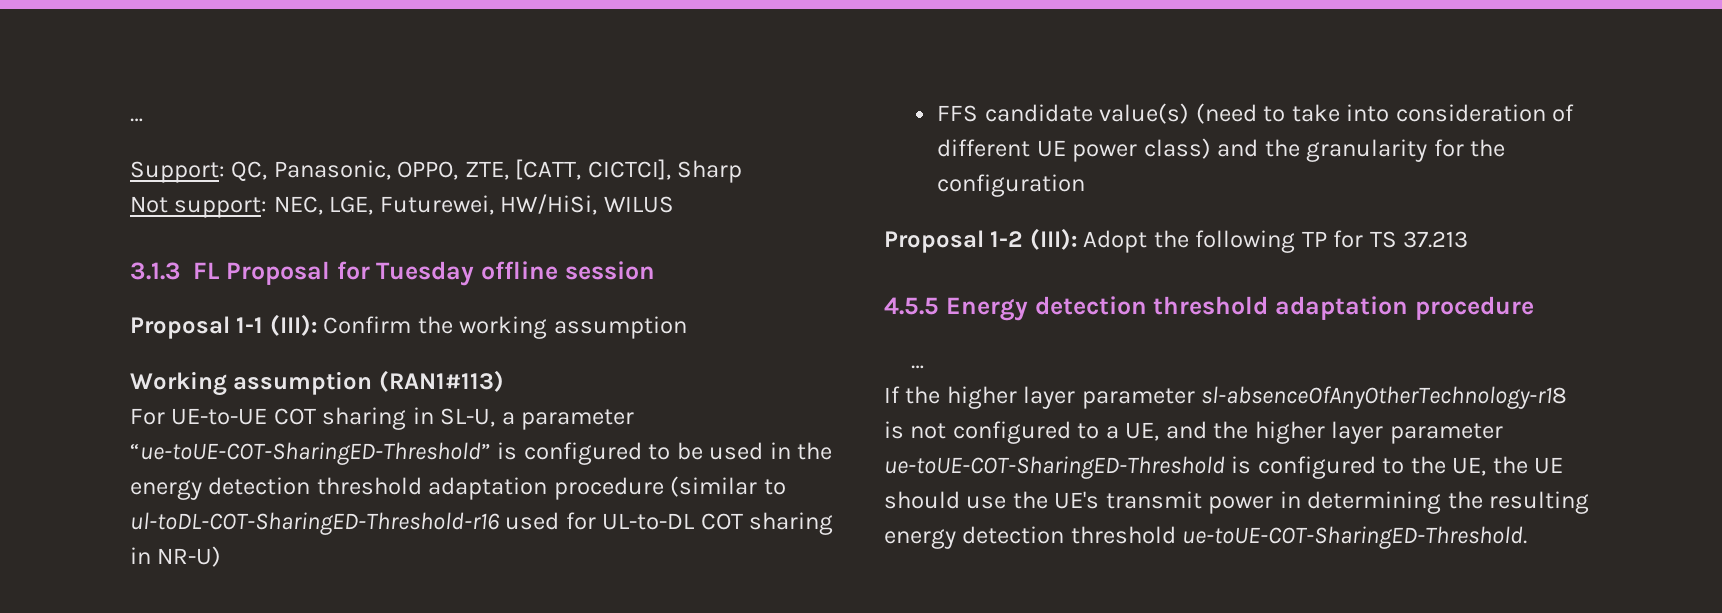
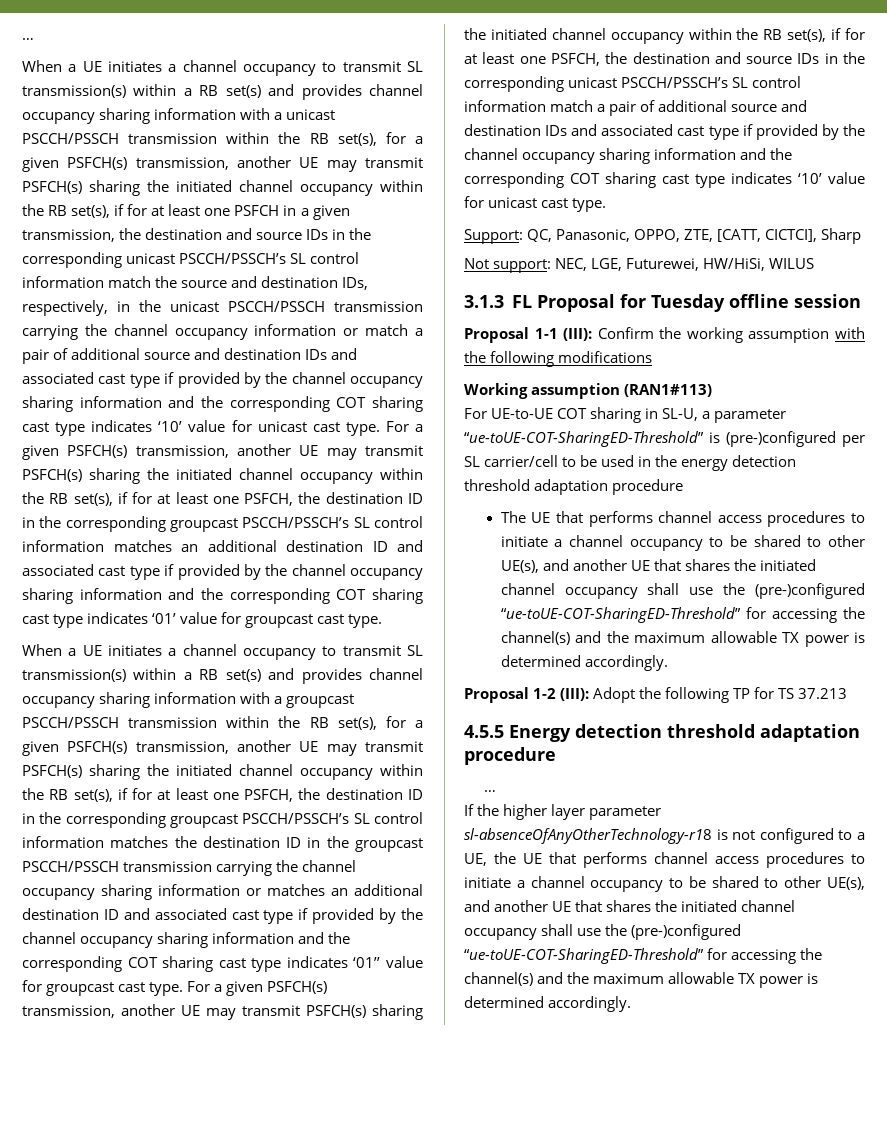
[130,118,143,122] … -> [22,38,34,40] [22,60,423,76] [22,84,424,100] [22,108,336,124] [22,132,424,146] [22,156,423,172] [22,180,423,196] [22,204,350,220] [22,228,372,242] [22,252,360,268] [22,276,369,290] [22,300,423,316] [22,324,424,340] [22,348,358,364] [22,372,423,388] [22,396,423,412] [22,420,424,436] [22,444,423,460] [22,468,423,484] [22,492,423,506] [22,516,423,532] [22,540,423,552] [22,564,423,580] [22,588,423,604] [22,612,383,628] [22,644,423,660] [22,668,424,684] [22,692,355,708] [22,716,424,730] [22,740,423,756] [22,764,423,780] [22,788,423,802] [22,812,423,828] [22,836,423,852] [22,860,357,876] [22,884,423,900] [22,908,424,924] [22,932,351,948] [22,956,423,972] [22,980,328,996] [22,1004,423,1020] [464,28,866,44] [464,52,865,66] [464,76,802,92] [464,100,808,116] [464,124,865,140] [464,148,793,164] [464,172,865,188] [464,196,607,212] … // When a UE initiates a channel occupancy to transmit SL transmission(s) within a RB set(s) and provides channel occupancy sharing information with a unicast PSCCH/PSSCH transmission within the RB set(s), for a given PSFCH(s) transmission, another UE may transmit PSFCH(s) sharing the initiated channel occupancy within the RB set(s), if for at least one PSFCH in a given transmission, the destination and source IDs in the corresponding unicast PSCCH/PSSCH’s SL control information match the source and destination IDs, respectively, in the unicast PSCCH/PSSCH transmission carrying the channel occupancy information or match a pair of additional source and destination IDs and associated cast type if provided by the channel occupancy sharing information and the corresponding COT sharing cast type indicates ‘10’ value for unicast cast type. For a given PSFCH(s) transmission, another UE may transmit PSFCH(s) sharing the initiated channel occupancy within the RB set(s), if for at least one PSFCH, the destination ID in the corresponding groupcast PSCCH/PSSCH’s SL control information matches an additional destination ID and associated cast type if provided by the channel occupancy sharing information and the corresponding COT sharing cast type indicates ‘01’ value for groupcast cast type. // When a UE initiates a channel occupancy to transmit SL transmission(s) within a RB set(s) and provides channel occupancy sharing information with a groupcast PSCCH/PSSCH transmission within the RB set(s), for a given PSFCH(s) transmission, another UE may transmit PSFCH(s) sharing the initiated channel occupancy within the RB set(s), if for at least one PSFCH, the destination ID in the corresponding groupcast PSCCH/PSSCH’s SL control information matches the destination ID in the groupcast PSCCH/PSSCH transmission carrying the channel occupancy sharing information or matches an additional destination ID and associated cast type if provided by the channel occupancy sharing information and the corresponding COT sharing cast type indicates ‘01’’ value for groupcast cast type. For a given PSFCH(s) transmission, another UE may transmit PSFCH(s) sharing the initiated channel occupancy within the RB set(s), if for at least one PSFCH, the destination and source IDs in the corresponding unicast PSCCH/PSSCH’s SL control information match a pair of additional source and destination IDs and associated cast type if provided by the channel occupancy sharing information and the corresponding COT sharing cast type indicates ‘10’ value for unicast cast type.
(687, 327) none -> [835,327,865,339] [464,351,653,367] with the following modifications
[523,442,642,465] configured -> [726,431,865,447] [464,455,559,467] (pre-)configured per SL carrier/cell
[670,476,786,497] [130,512,834,535] [130,546,222,567] [937,103,1575,124] [937,138,1506,162] [937,174,1086,197] (similar to ul-toDL-COT-SharingED-Threshold-r16 used for UL-to-DL COT sharing in NR-U) // FFS candidate value(s) (need to take into consideration of different UE power class) and the granularity for the configuration -> [500,511,865,527] [500,535,866,551] [500,559,817,573] [500,583,865,599] [500,607,865,623] [500,631,865,647] [500,655,668,671] // The UE that performs channel access procedures to initiate a channel occupancy to be shared to other UE(s), and another UE that shares the initiated channel occupancy shall use the (pre-)configured “ue-toUE-COT-SharingED-Threshold” for accessing the channel(s) and the maximum allowable TX power is determined accordingly.
[1165,421,1503,444] [884,456,1564,479] [884,491,1590,514] [884,526,1528,549] and the higher layer parameter ue-toUE-COT-SharingED-Threshold is configured to the UE, the UE should use the UE's transmit power in determining the resulting energy detection threshold ue-toUE-COT-SharingED-Threshold. -> [494,852,865,868] [464,876,865,892] [464,900,796,912] [464,924,742,940] [464,948,823,964] [464,972,819,988] [464,996,632,1012] the UE that performs channel access procedures to initiate a channel occupancy to be shared to other UE(s), and another UE that shares the initiated channel occupancy shall use the (pre-)configured “ue-toUE-COT-SharingED-Threshold” for accessing the channel(s) and the maximum allowable TX power is determined accordingly.

